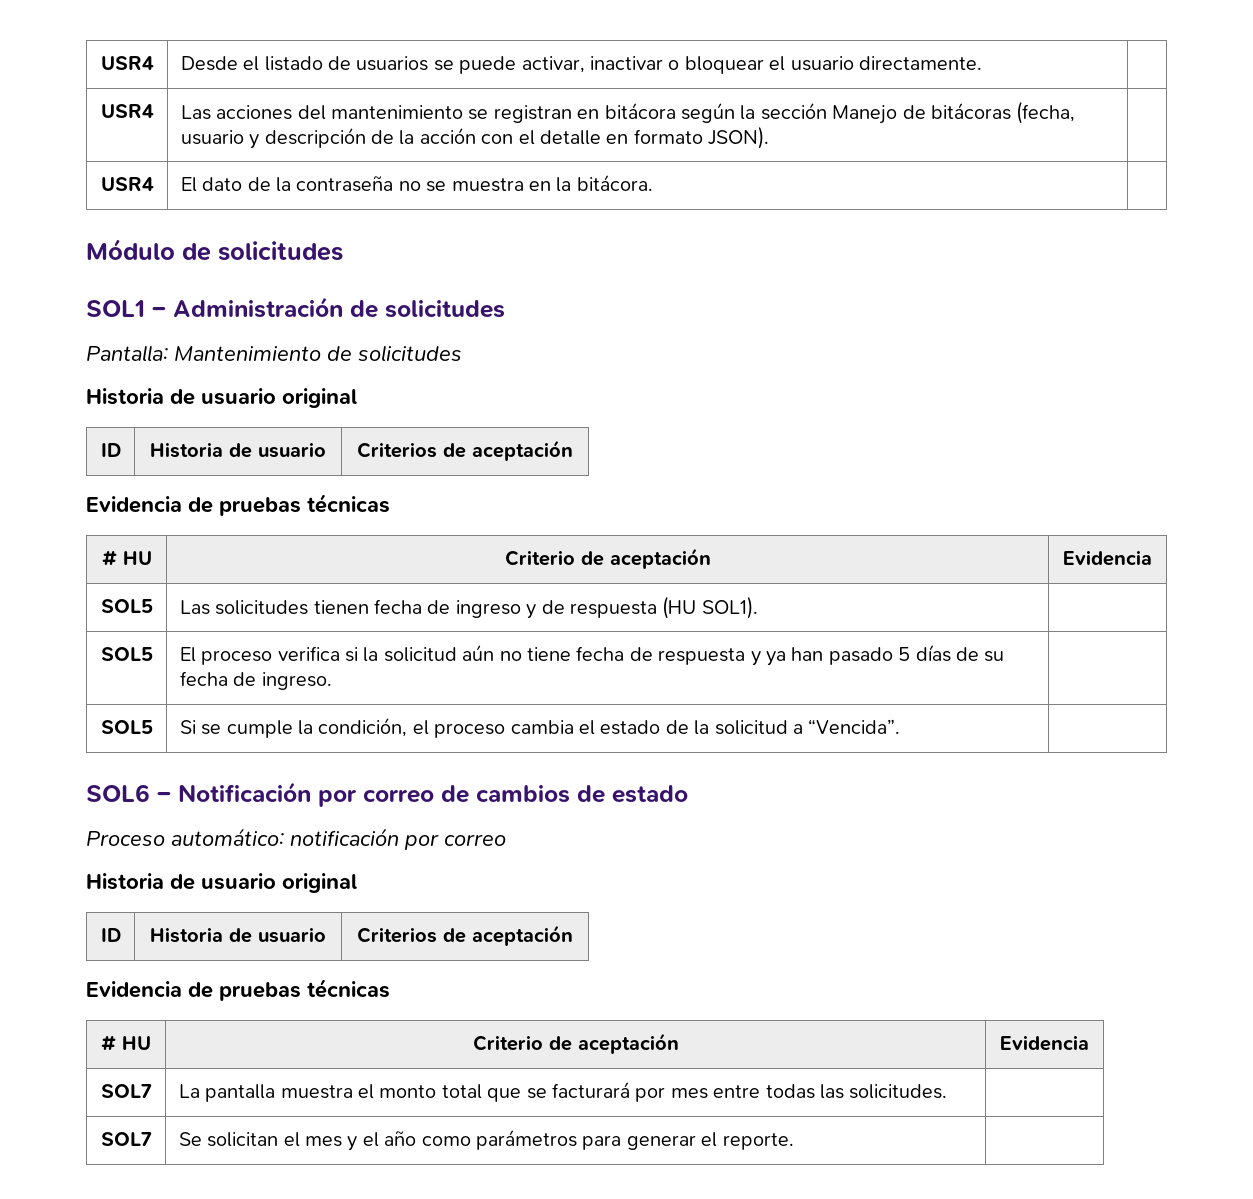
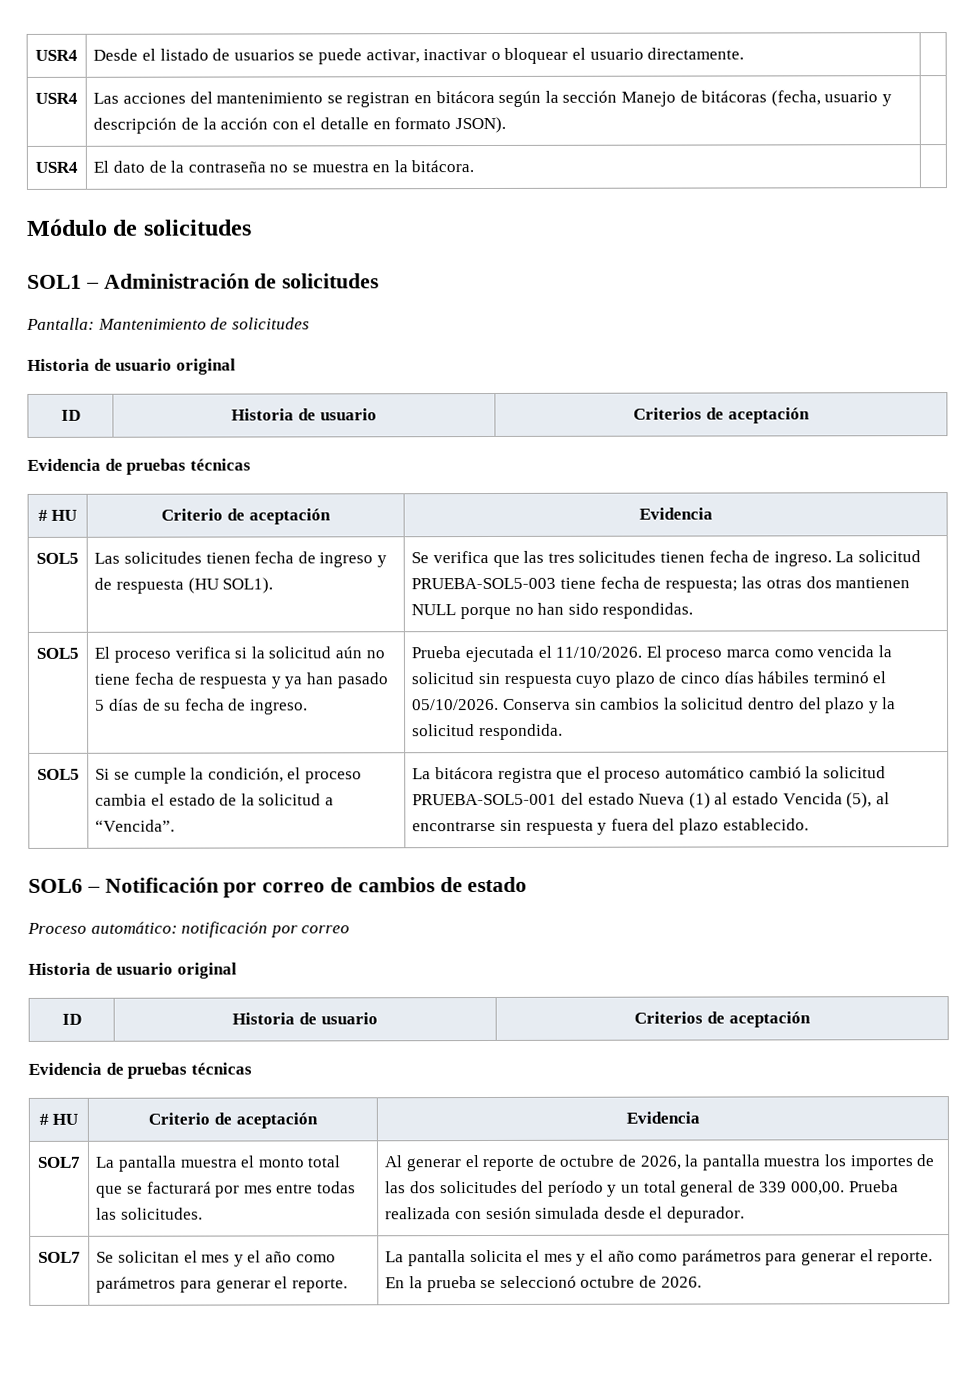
(758, 607) none -> [411,550,921,567] [411,576,911,593] [411,602,694,620] Se verifica que las tres solicitudes tienen fecha de ingreso. La solicitud PRUEBA-SOL5-003 tiene fecha de respuesta; las otras dos mantienen NULL porque no han sido respondidas.
(332, 681) none -> [411,645,892,663] [411,671,887,688] [412,697,897,714] [412,723,564,741] Prueba ejecutada el 11/10/2026. El proceso marca como vencida la solicitud sin respuesta cuyo plazo de cinco días hábiles terminó el 05/10/2026. Conserva sin cambios la solicitud dentro del plazo y la solicitud respondida.
(901, 726) none -> [412,766,886,783] [412,792,890,809] [412,818,809,835] La bitácora registra que el proceso automático cambió la solicitud PRUEBA-SOL5-001 del estado Nueva (1) al estado Vencida (5), al encontrarse sin respuesta y fuera del plazo establecido.
(948, 1091) none -> [384,1154,936,1172] [385,1180,899,1197] [385,1206,745,1223] Al generar el reporte de octubre de 2026, la pantalla muestra los importes de las dos solicitudes del período y un total general de 339 000,00. Prueba realizada con sesión simulada desde el depurador.
(794, 1141) none -> [385,1249,934,1267] [385,1275,702,1293] La pantalla solicita el mes y el año como parámetros para generar el reporte. En la prueba se seleccionó octubre de 2026.

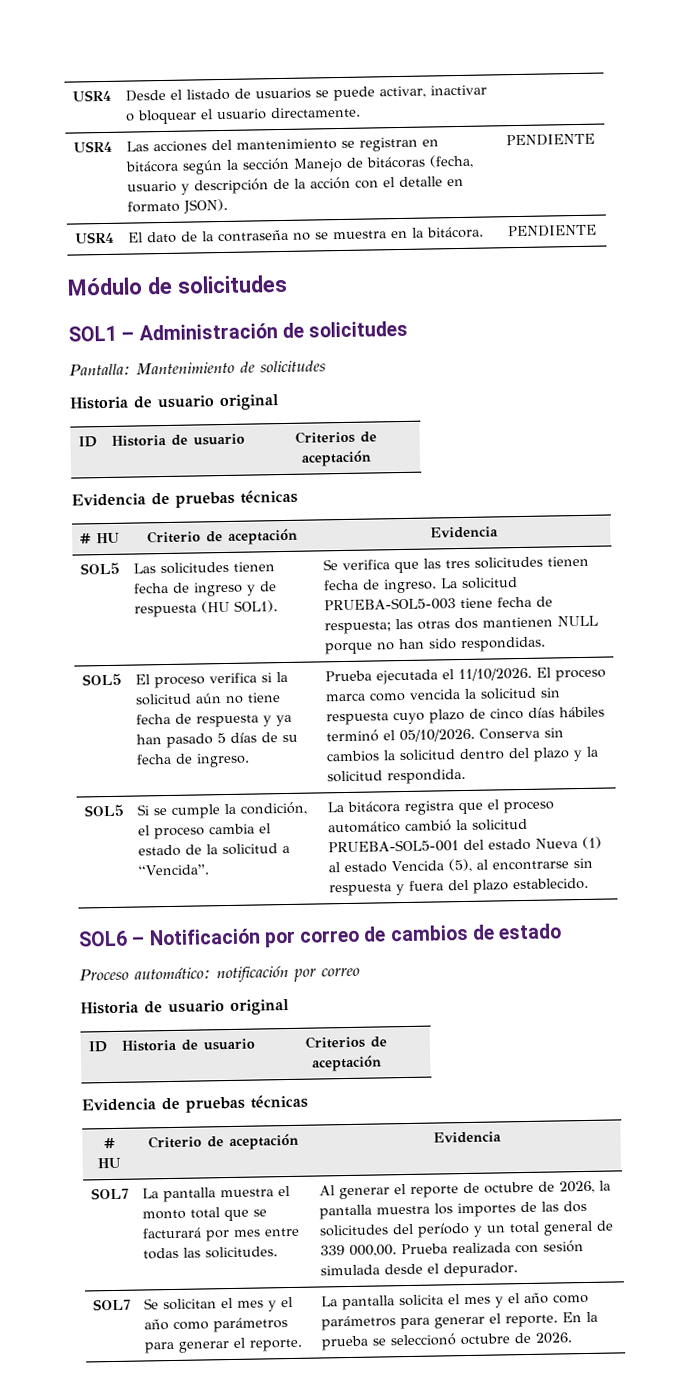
(506, 125) none -> [506,133,596,147] PENDIENTE
(475, 166) none -> [508,224,598,238] PENDIENTE

